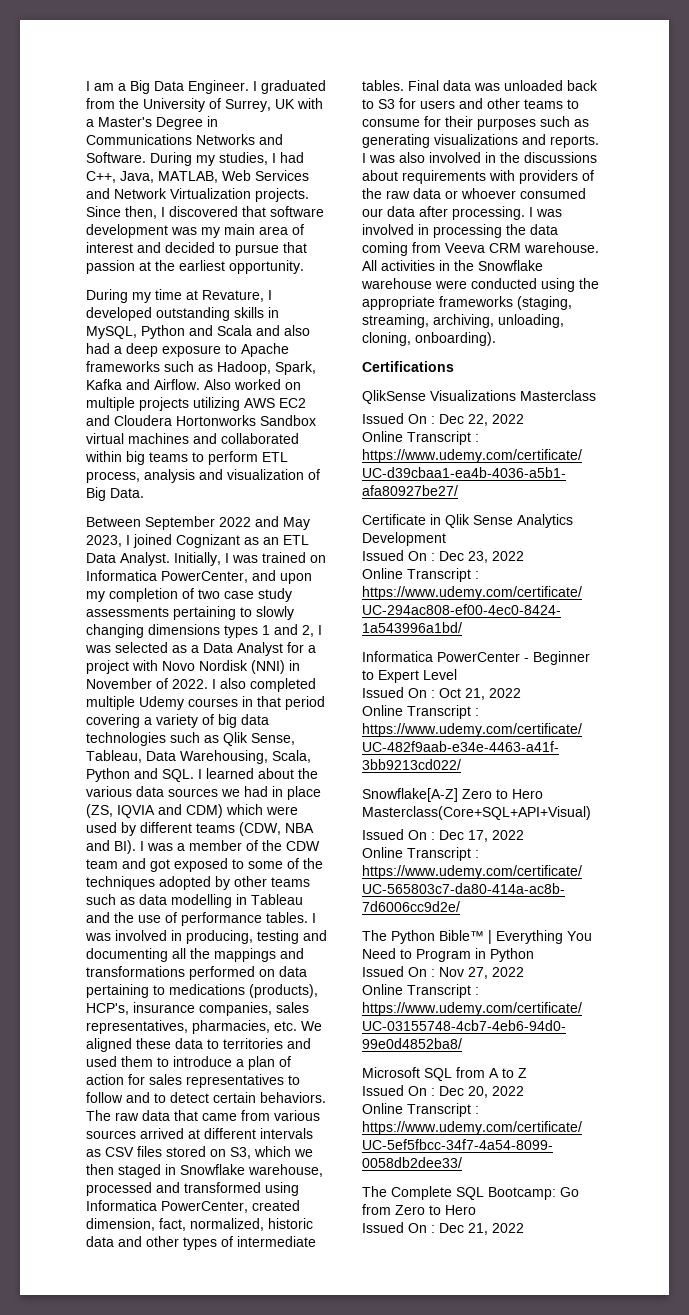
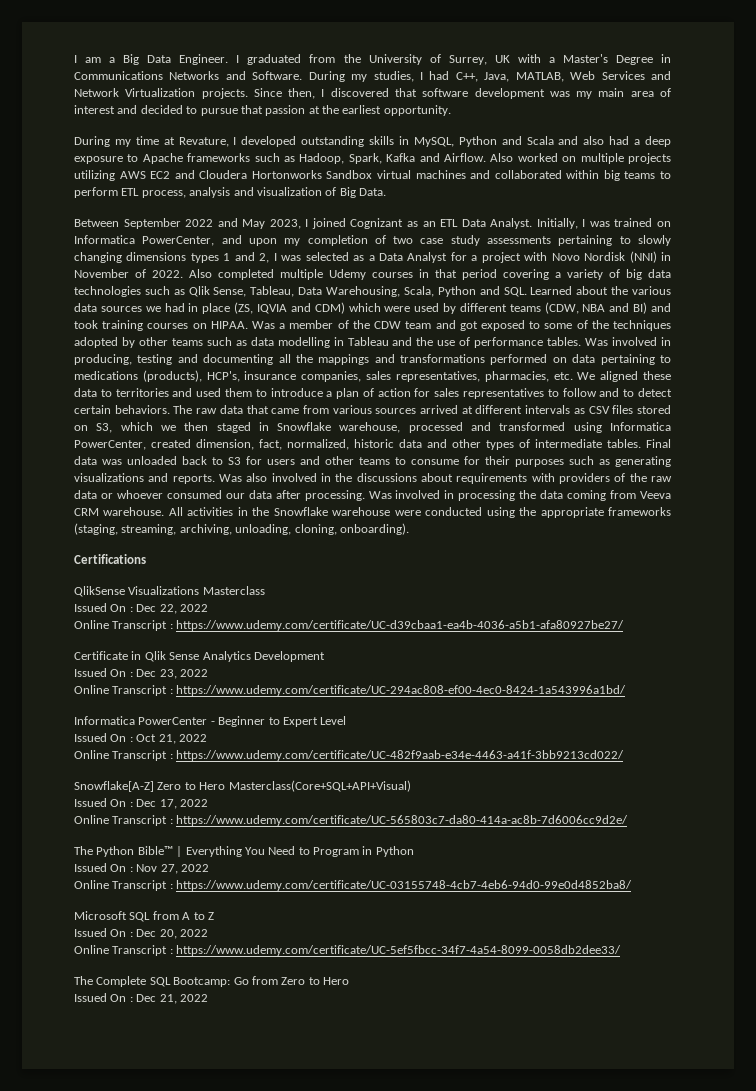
[212,678,246,689] I also -> [189,269,212,278] Also
[198,768,254,779] I learned -> [530,286,573,295] Learned
[114,840,173,854] BI). I was -> [633,302,672,314] [74,320,276,331] BI) and took training courses on HIPAA. Was
[312,913,316,923] [85,933,111,941] I was -> [585,338,609,346] Was
[362,153,395,163] I was -> [219,474,242,482] Was
[529,207,562,217] I was -> [368,491,392,499] Was

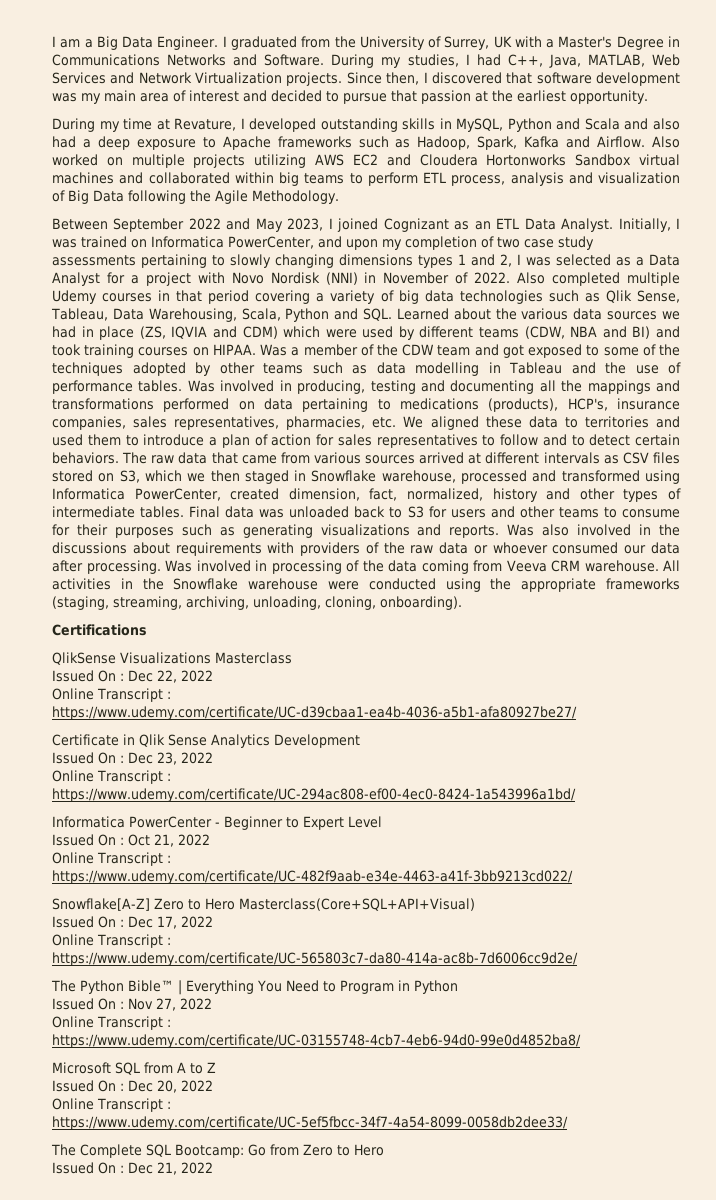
[359,188,386,196] Data. -> [93,190,339,204] Data following the Agile Methodology.
[354,439,422,448] historic data -> [492,488,538,502] history
(516, 495) none -> [346,560,360,572] of

